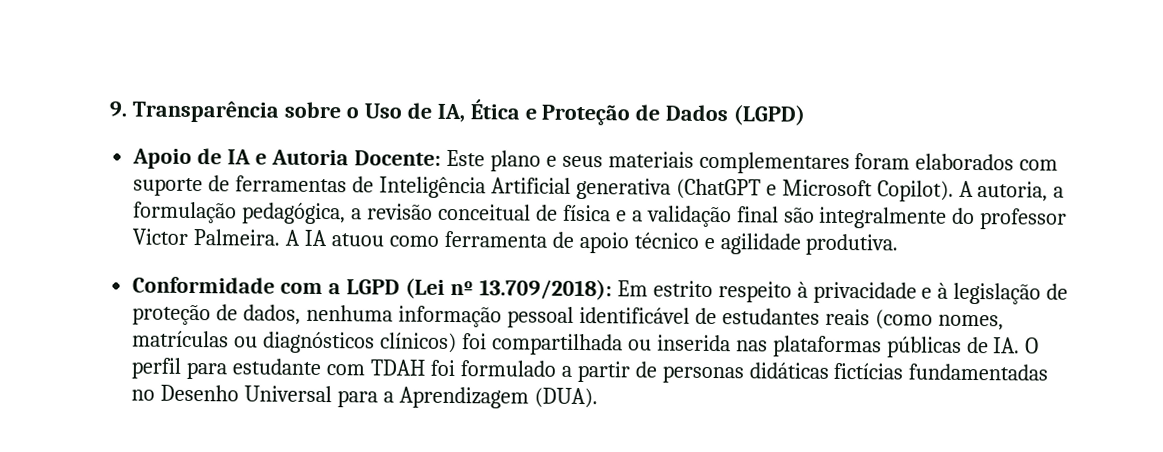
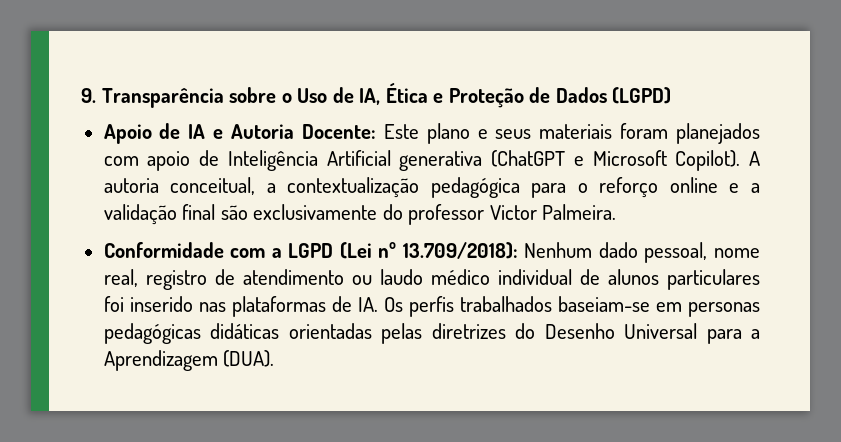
[698,151,1059,175] [133,175,348,197] complementares foram elaborados com suporte de ferramentas -> [620,123,761,144] [103,151,191,171] foram planejados com apoio
[977,181,1065,202] [133,201,611,225] autoria, a formulação pedagógica, a revisão conceitual de física -> [103,177,718,198] autoria conceitual, a contextualização pedagógica para o reforço online
[818,206,948,229] integralmente -> [253,204,378,220] exclusivamente
[285,229,899,256] A IA atuou como ferramenta de apoio técnico e agilidade produtiva. -> (617, 212) none
[616,280,1069,305] [132,304,1004,331] [132,330,731,356] Em estrito respeito à privacidade e à legislação de proteção de dados, nenhuma informação pessoal identificável de estudantes reais (como nomes, matrículas ou diagnósticos clínicos) foi compartilhada ou inserida -> [524,242,760,263] [103,269,760,290] [103,296,193,312] Nenhum dado pessoal, nome real, registro de atendimento ou laudo médico individual de alunos particulares foi inserido
[886,336,962,358] públicas -> (326, 306) none
[1025,337,1040,354] [131,357,1049,384] [131,389,156,401] O perfil para estudante com TDAH foi formulado a partir de personas didáticas fictícias fundamentadas no -> [383,296,760,317] [103,323,536,344] Os perfis trabalhados baseiam-se em personas pedagógicas didáticas orientadas pelas diretrizes do

